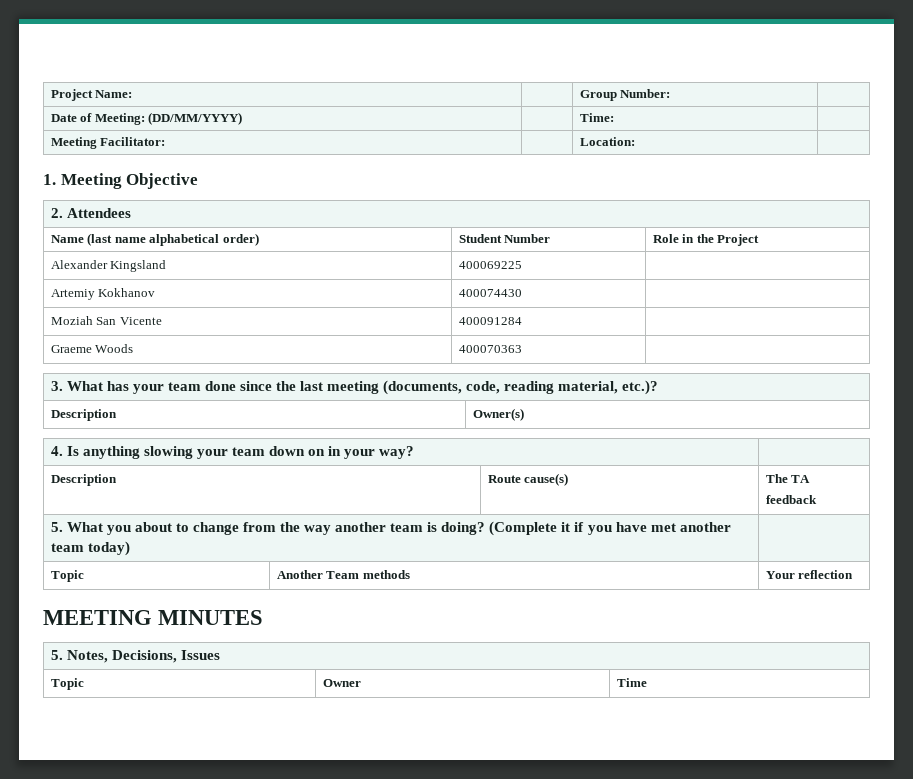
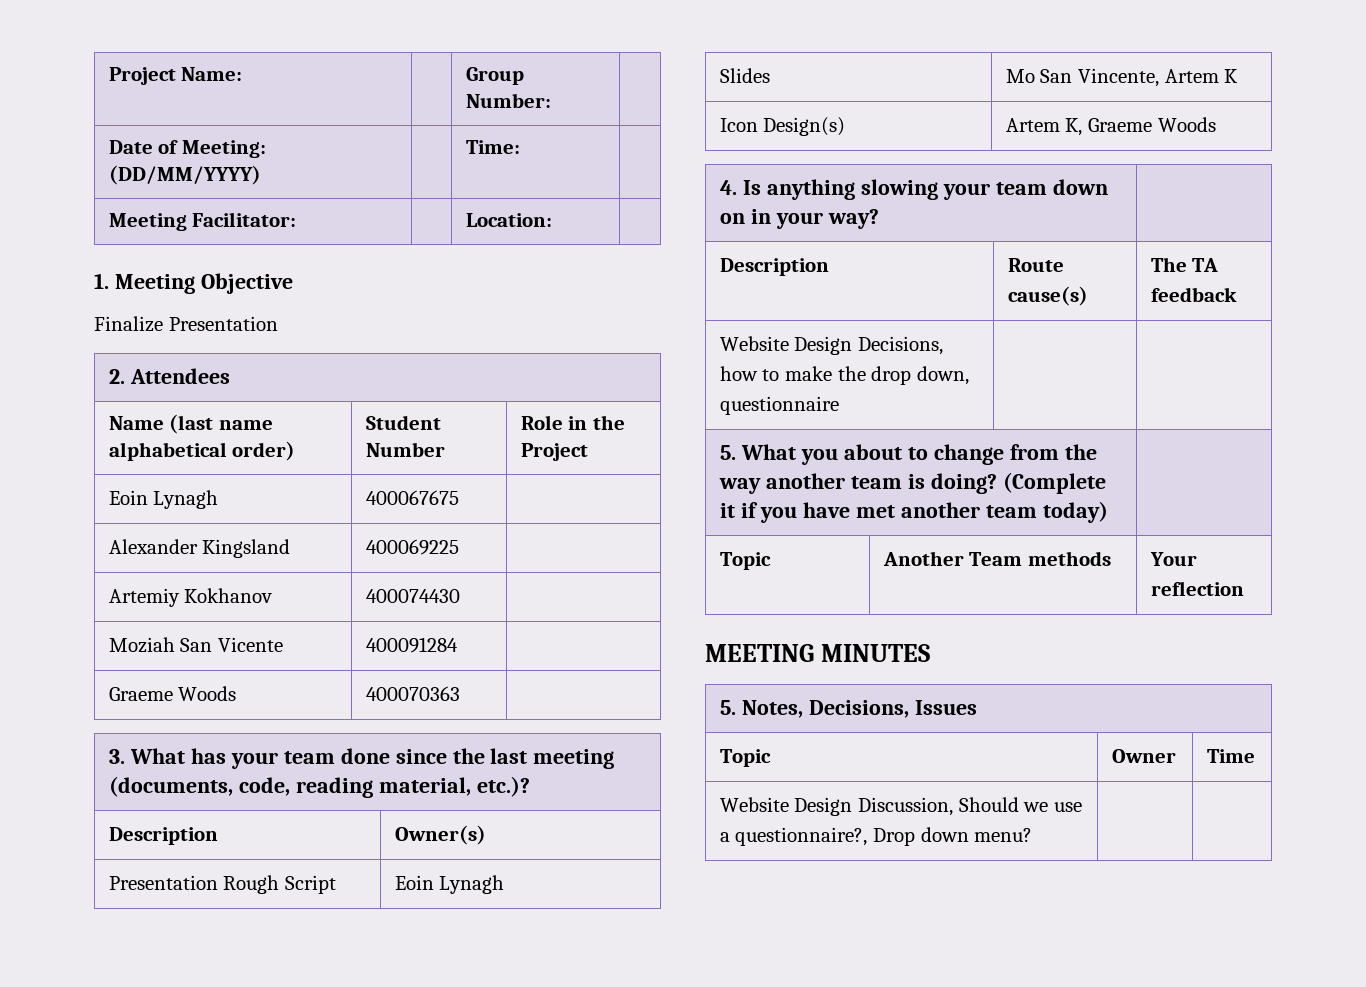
(199, 181) none -> [94,316,278,332] // Finalize Presentation
(760, 240) none -> [108,490,219,509] [365,490,459,505] // Eoin Lynagh | 400067675 |
(524, 414) none -> [108,875,336,894] [394,875,505,894] [719,68,770,83] [1005,68,1239,87] [719,117,846,136] [1005,117,1216,136] // Presentation Rough Script | Eoin Lynagh // Slides | Mo San Vincente, Artem K // Icon Design(s) | Artem K, Graeme Woods
(817, 499) none -> [719,336,943,355] [719,366,969,385] [719,396,839,415] // Website Design Decisions, how to make the drop down, questionnaire | |
(647, 682) none -> [719,797,1082,816] [719,827,1033,846] // Website Design Discussion, Should we use a questionnaire?, Drop down menu? | |

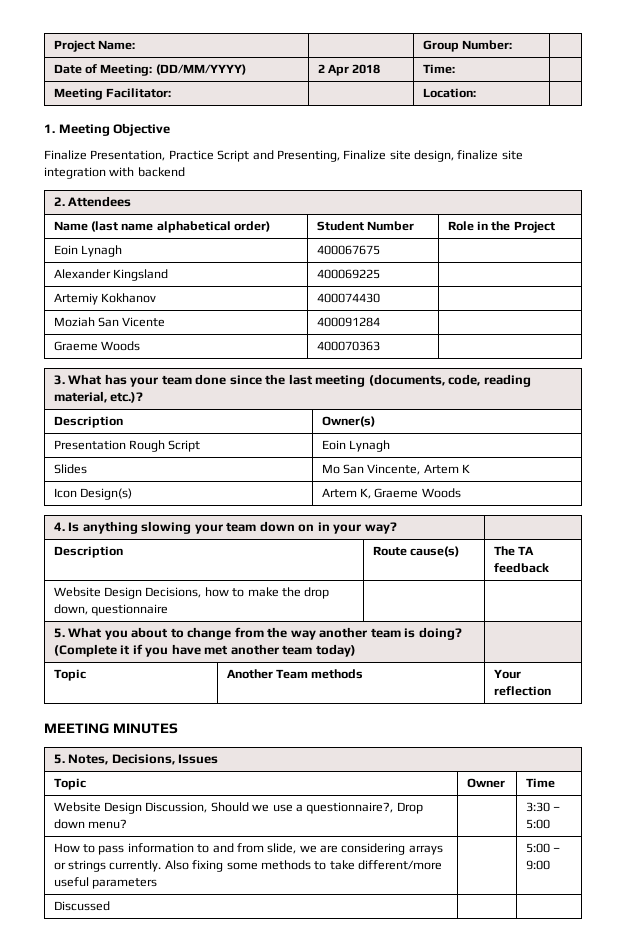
(261, 175) none -> [317,64,381,76] 2 Apr 2018
[168,316,278,331] Presentation -> [90,150,523,162] [44,167,185,179] Presentation, Practice Script and Presenting, Finalize site design, finalize site integration with backend
(1033, 835) none -> [525,802,561,812] [525,819,550,829] [53,843,443,855] [53,860,443,872] [53,877,158,889] [525,843,561,853] [525,860,550,870] [53,901,110,911] | 3:30 – 5:00 // How to pass information to and from slide, we are considering arrays or strings currently. Also fixing some methods to take different/more useful parameters | | 5:00 – 9:00 // Discussed |

